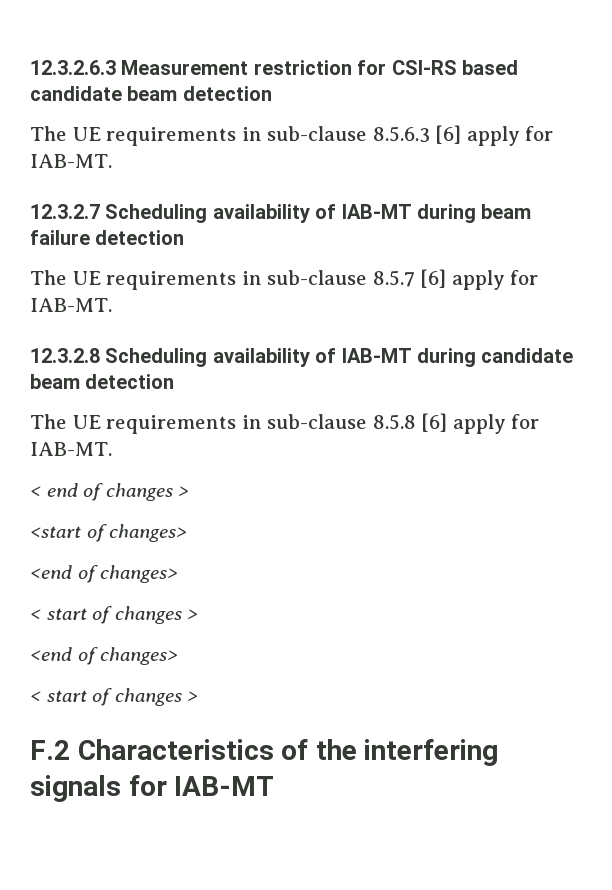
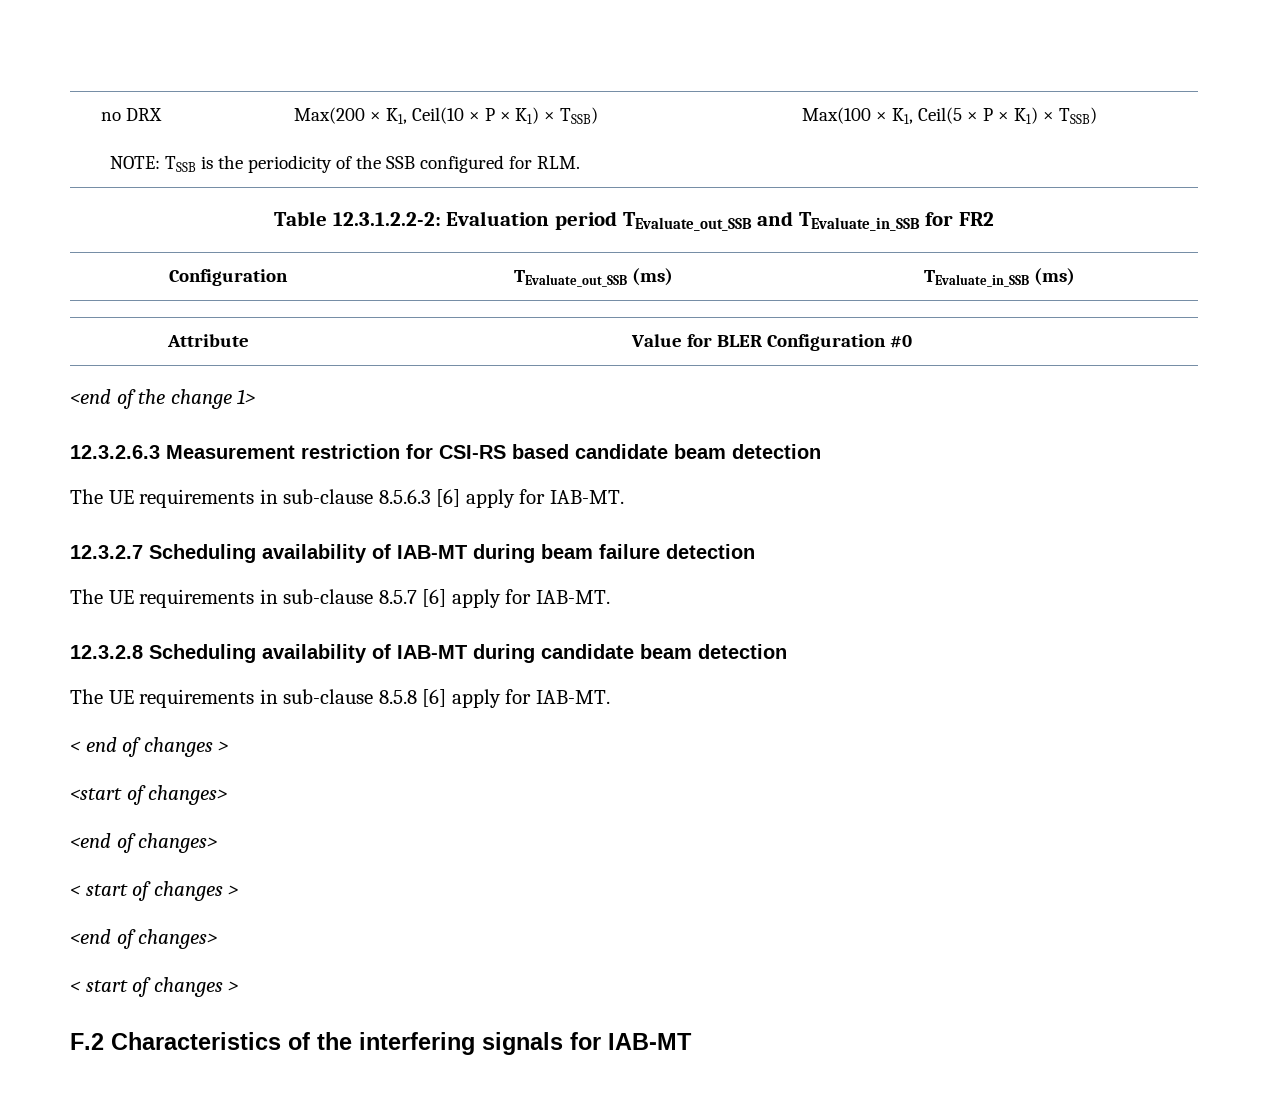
(30, 67) none -> [100,108,162,121] [293,107,599,124] [802,107,1097,124] [110,155,581,173] [274,211,994,231] [169,269,288,286] [513,268,673,287] [923,268,1075,287] [167,334,249,347] [631,334,912,351] [70,389,256,409] no DRX | Max(200 × K1, Ceil(10 × P × K1) × TSSB) | Max(100 × K1, Ceil(5 × P × K1) × TSSB) // NOTE: TSSB is the periodicity of the SSB configured for RLM. // Table 12.3.1.2.2-2: Evaluation period TEvaluate_out_SSB and TEvaluate_in_SSB for FR2 // Configuration | TEvaluate_out_SSB (ms) | TEvaluate_in_SSB (ms) // Attribute | Value for BLER Configuration #0 // <end of the change 1> //

